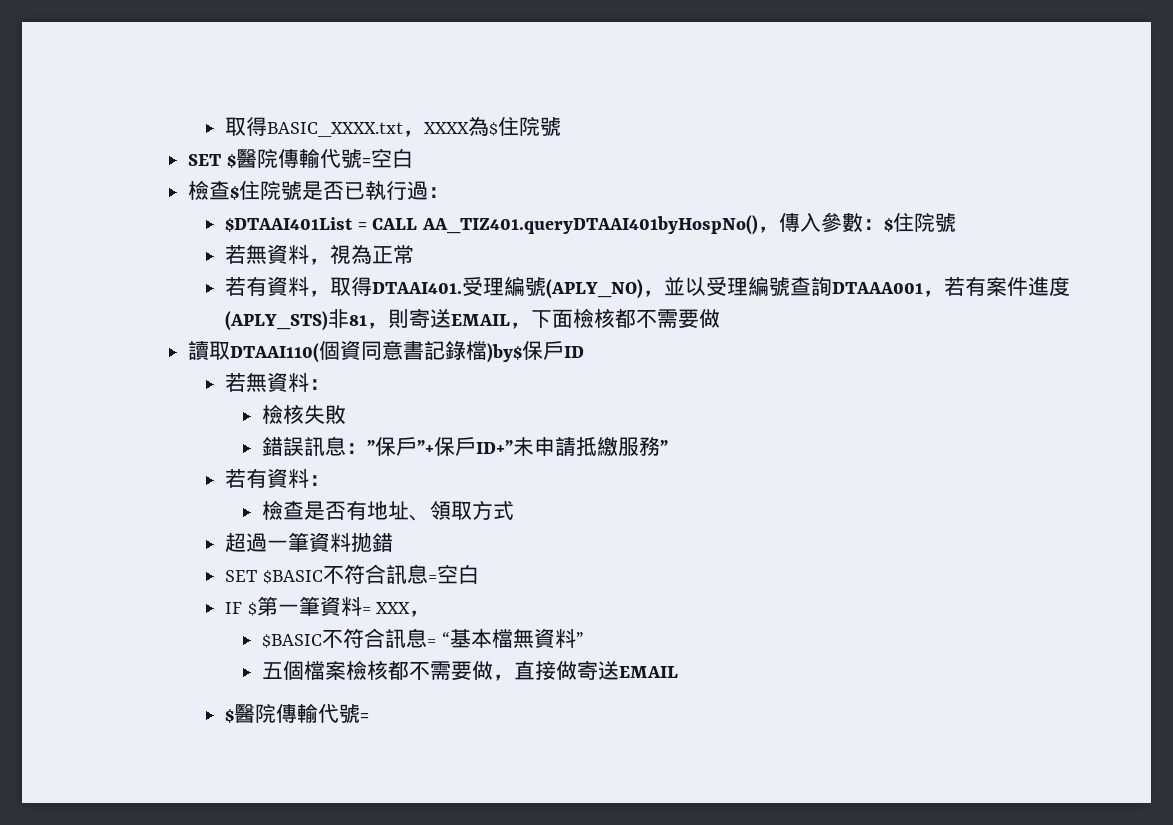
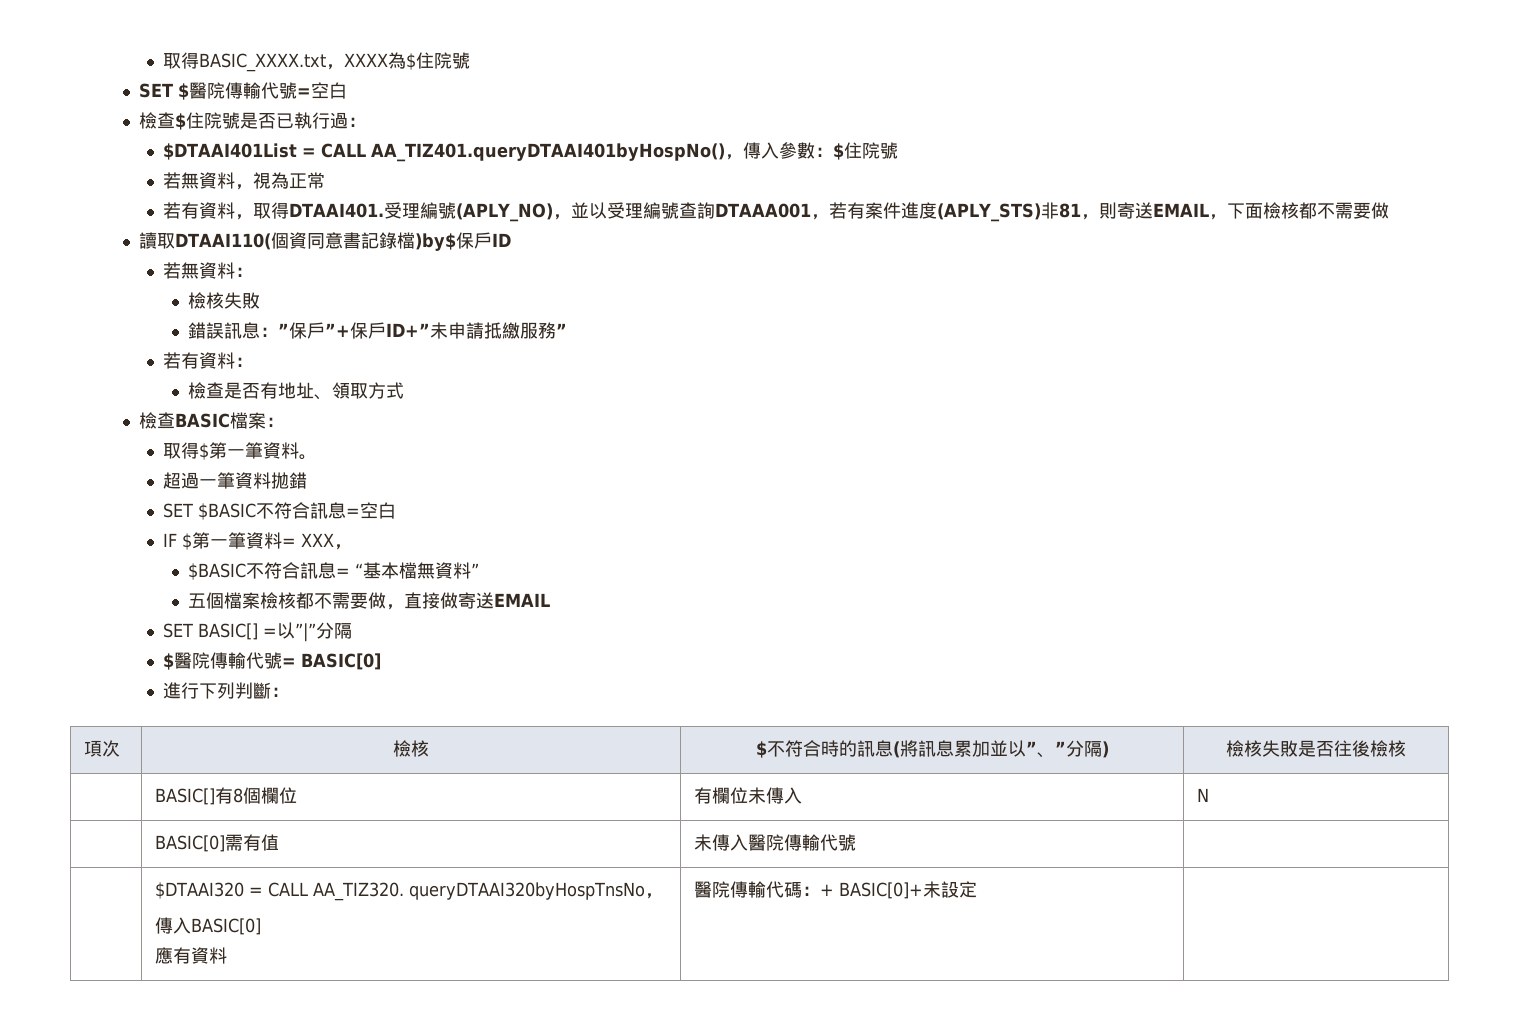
(514, 510) none -> [138,412,284,429] [163,442,318,460] // 檢查BASIC檔案： // 取得$第一筆資料。
[224,704,369,723] // $醫院傳輸代號= -> [163,622,353,642] [163,652,382,670] [163,682,290,699] [84,740,121,757] [392,740,429,757] [755,740,1109,758] [1226,740,1406,757] [155,787,298,805] [694,787,803,804] [1197,788,1210,802] [155,834,280,852] [694,834,857,851] [155,882,664,901] [155,917,262,935] [155,947,228,964] [694,881,978,899] // SET BASIC[] =以”|”分隔 // $醫院傳輸代號= BASIC[0] // 進行下列判斷： // 項次 | 檢核 | $不符合時的訊息(將訊息累加並以”、”分隔) | 檢核失敗是否往後檢核 // | BASIC[]有8個欄位 | 有欄位未傳入 | N // | BASIC[0]需有值 | 未傳入醫院傳輸代號 | // | $DTAAI320 = CALL AA_TIZ320. queryDTAAI320byHospTnsNo， // 傳入BASIC[0] // 應有資料 | 醫院傳輸代碼：+ BASIC[0]+未設定 |

